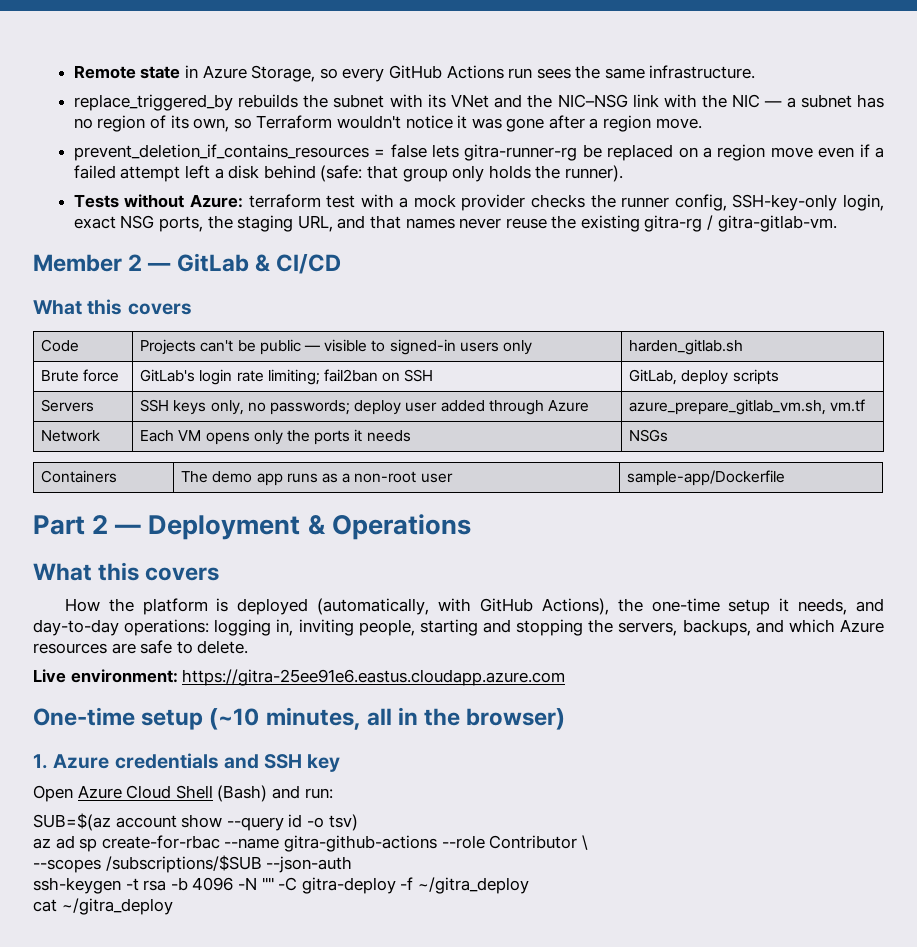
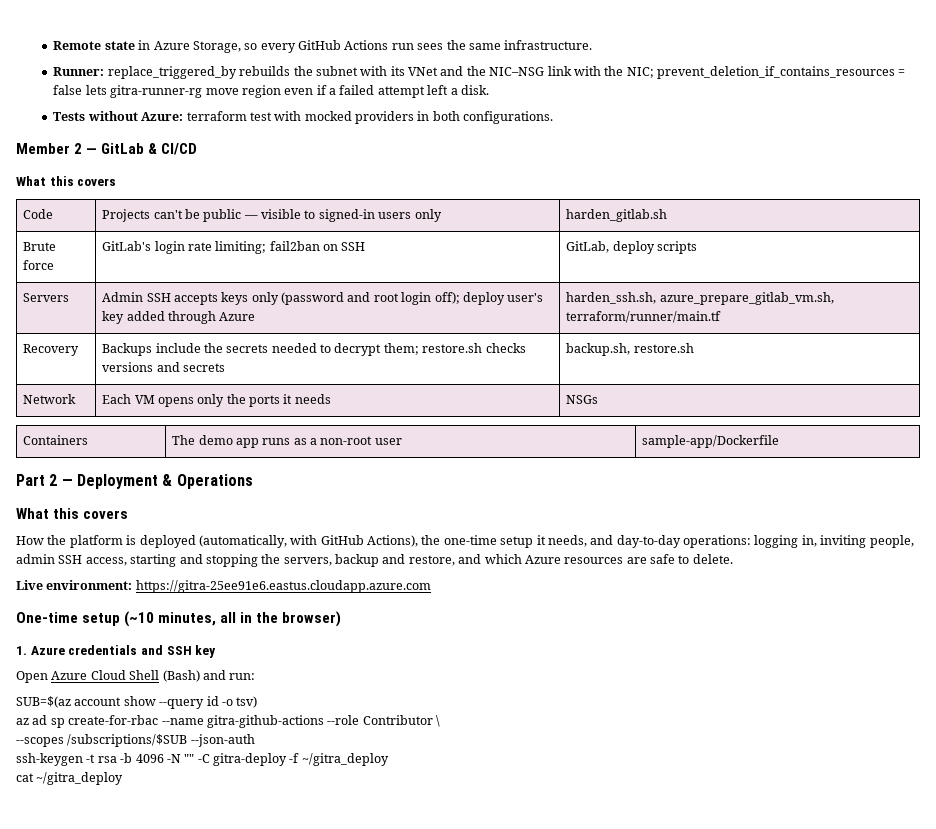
(756, 72) none -> [53,67,105,76] Runner:
[732,94,885,108] [73,115,702,132] NIC — a subnet has no region of its own, so Terraform wouldn't notice it was gone after a region move. // -> [626,67,654,78] NIC;
[582,144,813,161] be replaced on a region move -> [205,85,281,98] move region
[228,165,623,182] disk behind (safe: that group only holds the runner). -> [460,85,489,95] disk.
[399,194,885,211] [73,215,837,232] a mock provider checks the runner config, SSH-key-only login, exact NSG ports, the staging URL, and that names never reuse the existing gitra-rg / gitra-gitlab-vm. -> [304,111,554,124] mocked providers in both configurations.
[140,399,589,415] [629,399,866,415] SSH keys only, no passwords; deploy user added through Azure | azure_prepare_gitlab_vm.sh, vm.tf -> [102,292,544,305] [102,311,256,324] [566,292,834,305] [566,311,722,323] [23,344,80,356] [102,343,526,356] [102,362,225,372] [566,343,694,356] Admin SSH accepts keys only (password and root login off); deploy user's key added through Azure | harden_ssh.sh, azure_prepare_gitlab_vm.sh, terraform/runner/main.tf // Recovery | Backups include the secrets needed to decrypt them; restore.sh checks versions and secrets | backup.sh, restore.sh
(415, 627) none -> [16,554,127,566] admin SSH access,
[682,619,751,636] backups, -> [335,554,455,567] backup and restore,

